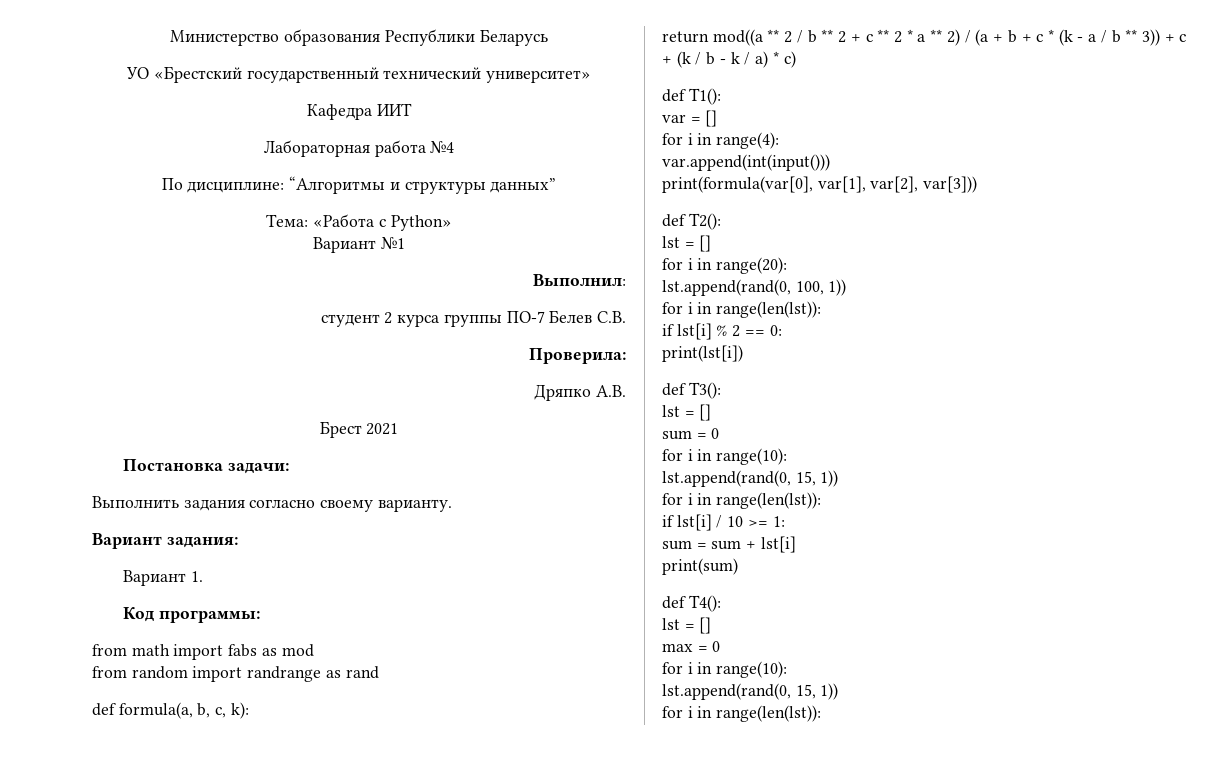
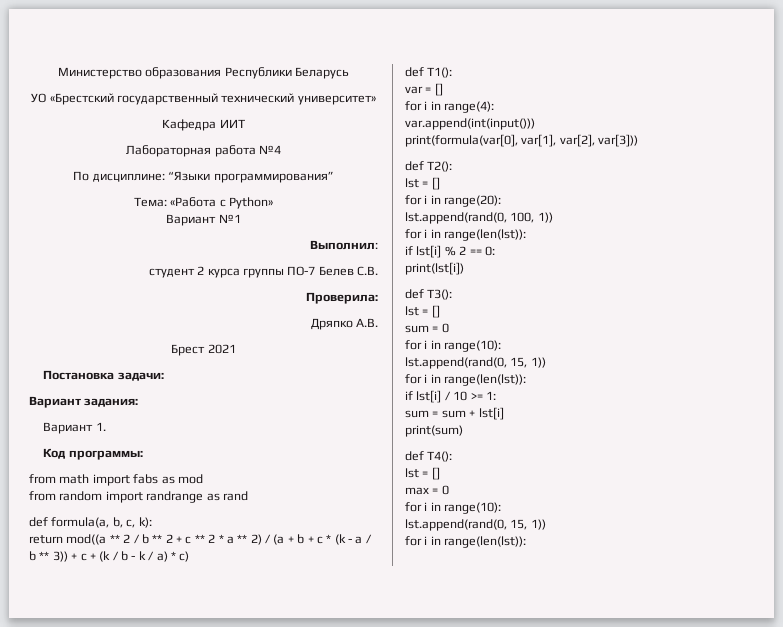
[289,176,557,194] “Алгоритмы и структуры данных” -> [168,171,334,183] “Языки программирования”
[92,496,452,512] // Выполнить задания согласно своему варианту. -> (164, 376) none

